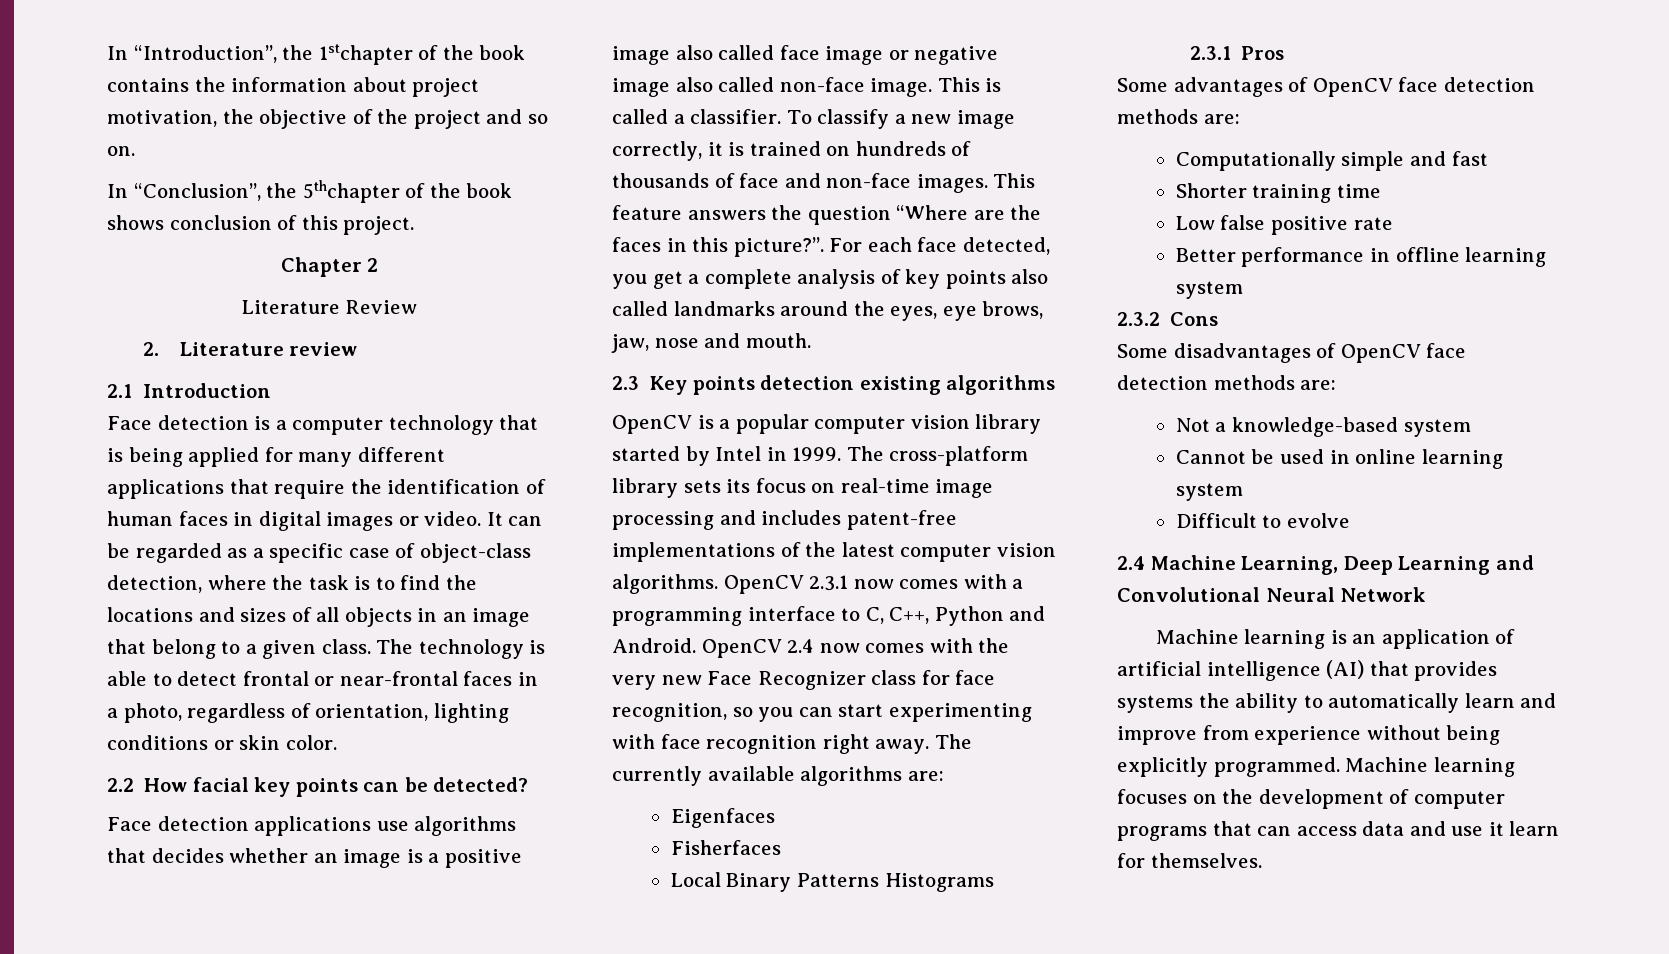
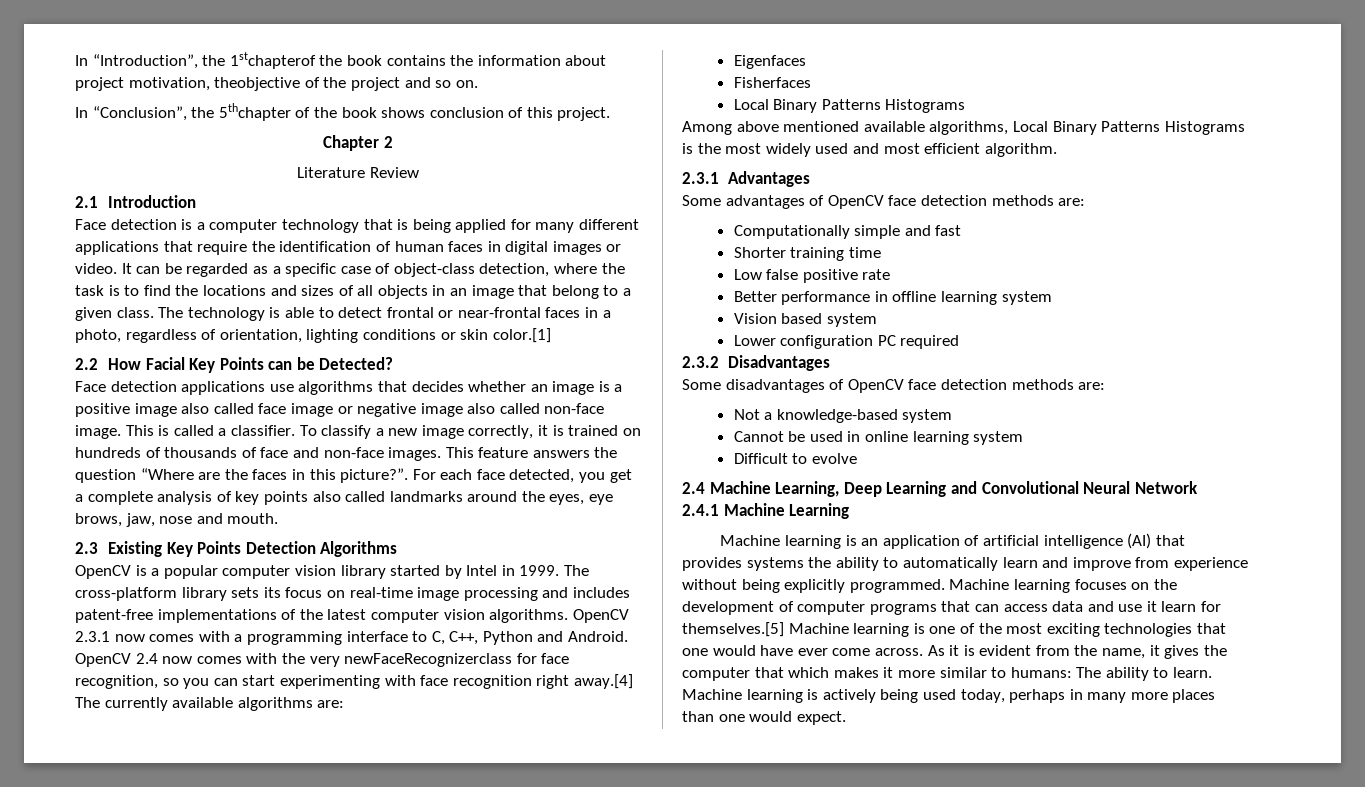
[318,44,439,65] 1stchapter of -> [229,52,316,69] 1stchapterof
[222,109,348,129] the objective -> [214,77,301,91] theobjective
[143,342,358,356] // 2. Literature review -> (419, 172) none
[285,735,337,750] color. -> [492,328,551,343] color.[1]
[192,777,529,797] facial key points can be detected? -> [145,357,394,373] Facial Key Points can be Detected?
[649,375,1056,395] Key points detection existing algorithms -> [107,541,398,557] Existing Key Points Detection Algorithms
[661,670,917,690] new Face Recognizer class -> [344,653,513,667] newFaceRecognizerclass
[875,739,930,754] away. -> [573,674,633,689] away.[4]
[1189,46,1284,60] // 2.3.1 Pros -> [682,121,1245,135] [682,143,1057,157] [682,171,810,187] // Among above mentioned available algorithms, Local Binary Patterns Histograms is the most widely used and most efficient algorithm. // 2.3.1 Advantages
(1243, 290) none -> [733,313,877,327] [733,335,960,349] // Vision based system // Lower configuration PC required
[1170,312,1219,326] Cons -> [727,355,830,371] Disadvantages
(1427, 594) none -> [682,503,850,519] // 2.4.1 Machine Learning
[1150,853,1262,868] themselves. -> [682,622,1226,637] [682,645,1227,659] [682,667,1213,681] [682,689,1216,703] [682,711,846,725] themselves.[5] Machine learning is one of the most exciting technologies that one would have ever come across. As it is evident from the name, it gives the computer that which makes it more similar to humans: The ability to learn. Machine learning is actively being used today, perhaps in many more places than one would expect.

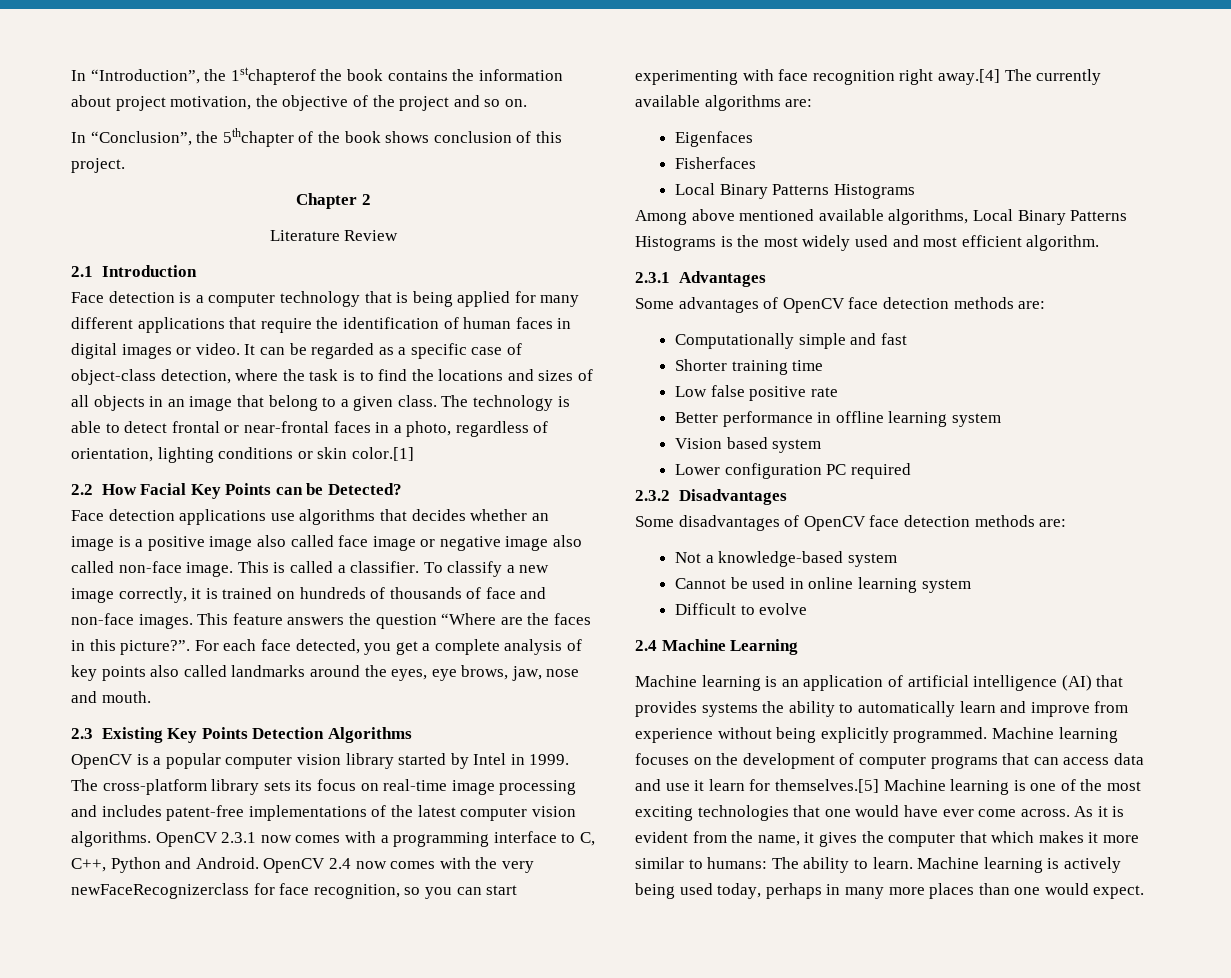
[214,77,301,91] theobjective -> [255,95,349,111] the objective
[775,481,1198,497] [682,503,785,516] Learning, Deep Learning and Convolutional Neural Network // 2.4.1 Machine -> (726, 645) none

